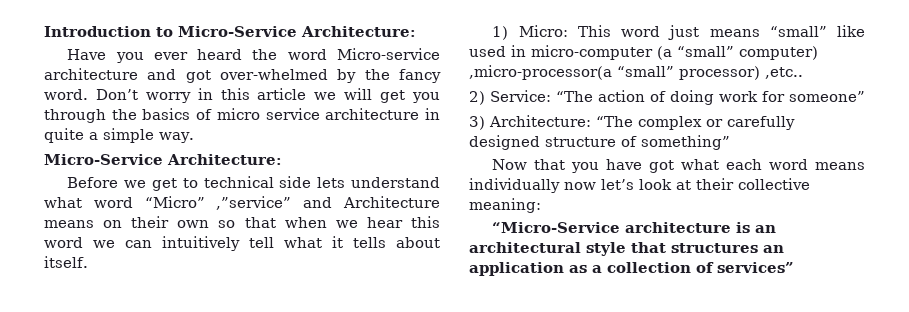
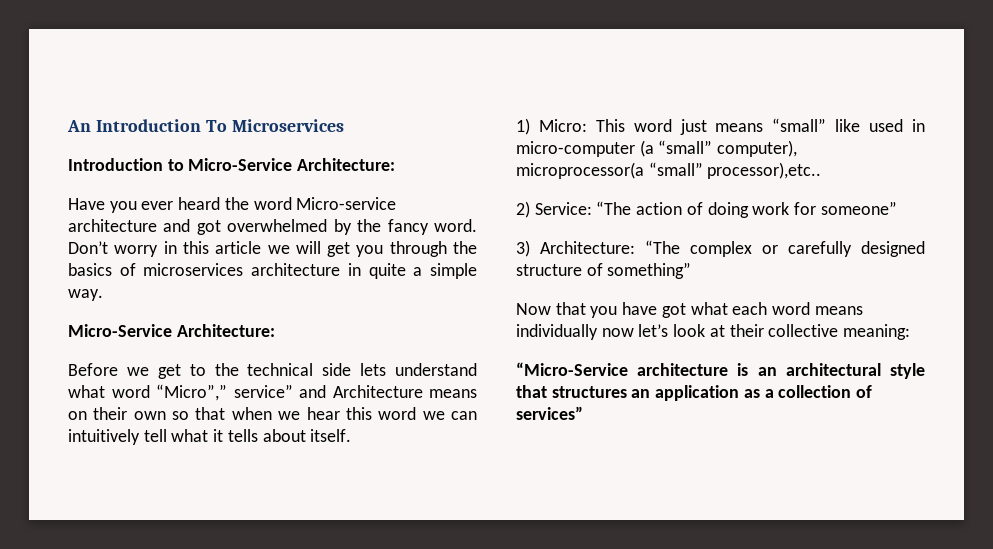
(44, 31) none -> [67,119,344,132] An Introduction To Microservices //
[220,69,328,80] over-whelmed -> [227,219,328,232] overwhelmed
[216,108,320,120] micro service -> [143,263,244,276] microservices
(198, 183) none -> [214,363,239,376] the
[144,196,292,210] “Micro” ,”service” -> [156,384,293,401] “Micro”,” service”
[739,46,818,60] [469,65,803,80] computer) ,micro-processor(a “small” processor) ,etc.. -> [717,140,798,157] [516,162,822,179] computer), microprocessor(a “small” processor),etc..

